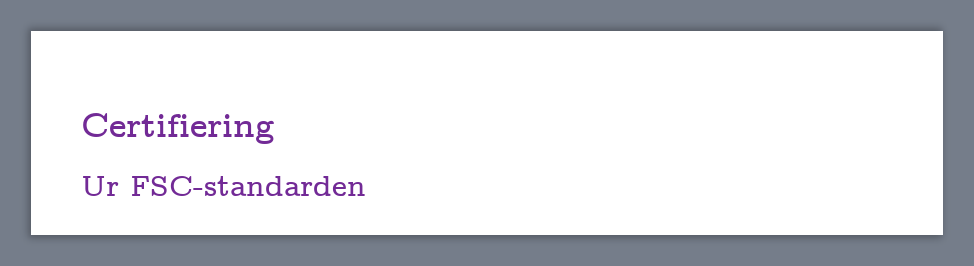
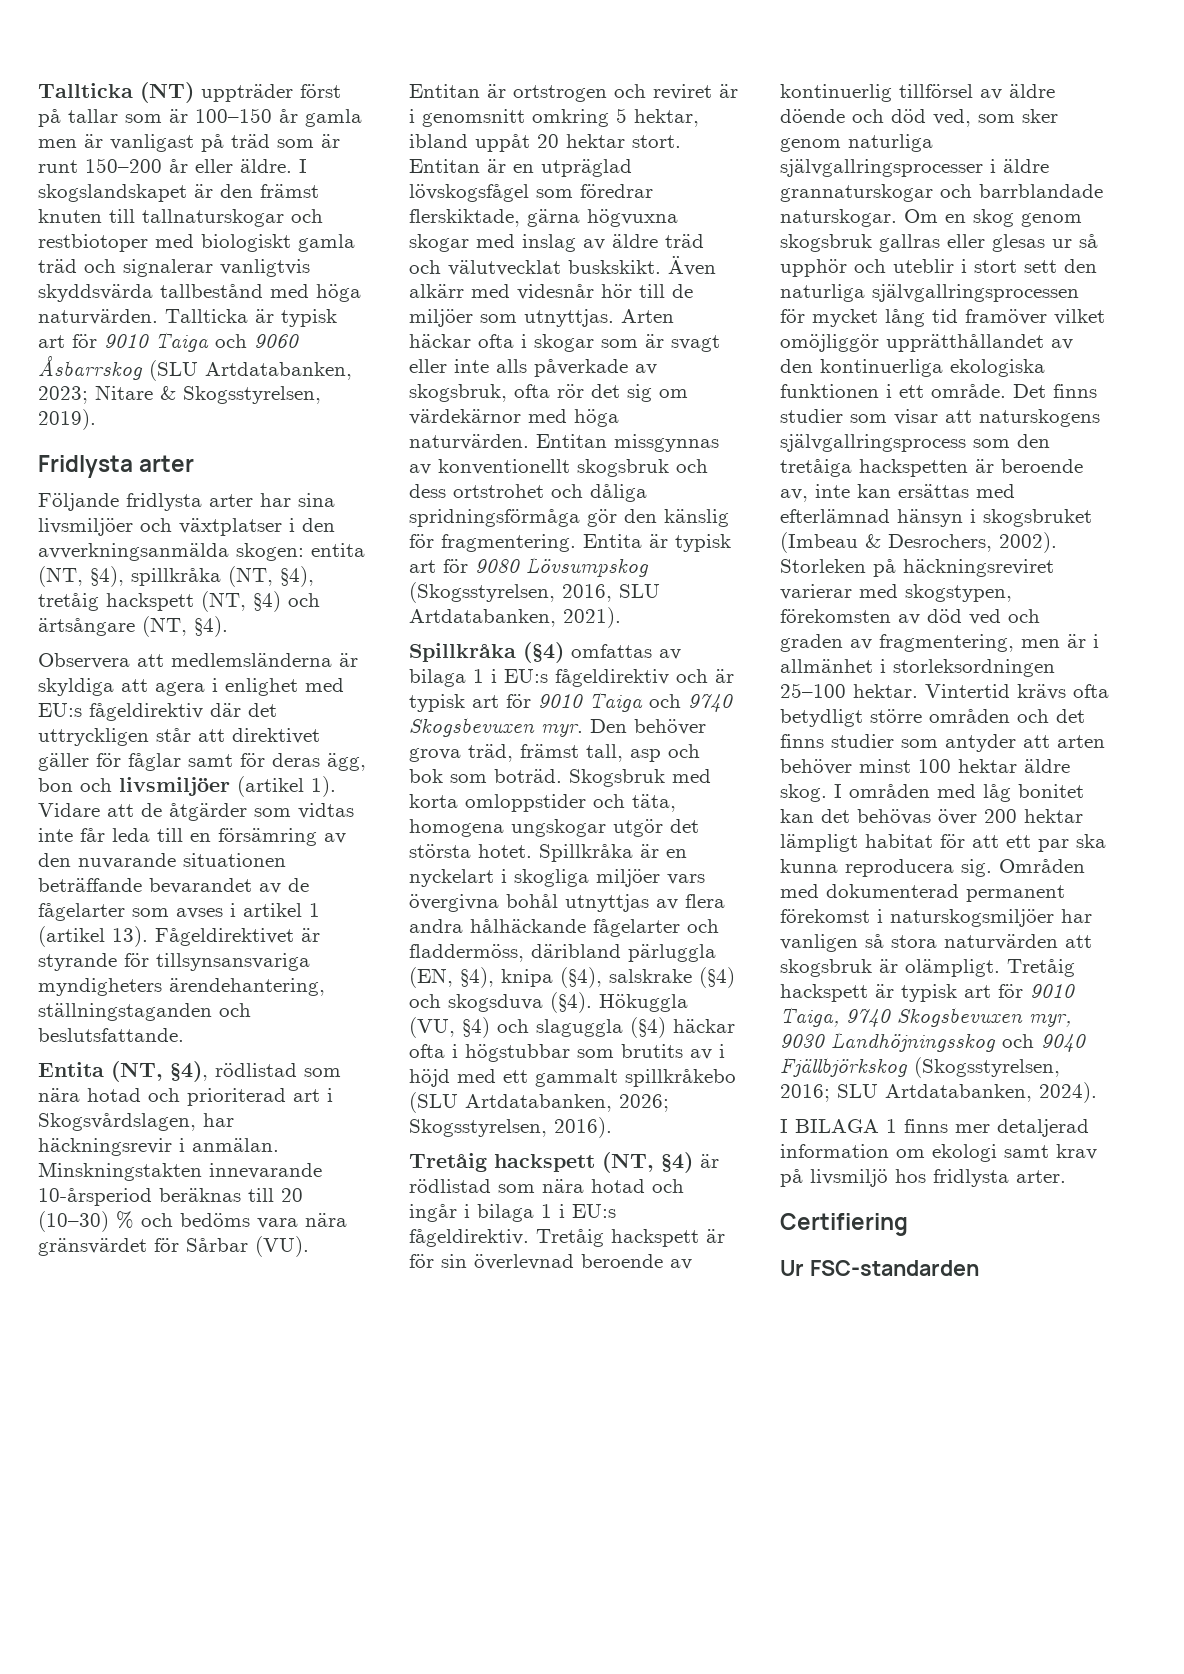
(81, 128) none -> [38,82,341,103] [38,108,362,127] [38,134,340,152] [38,158,307,173] [38,184,319,202] [38,209,323,227] [38,234,355,252] [38,259,310,277] [38,284,361,302] [38,309,337,327] [38,332,299,352] [38,356,352,381] [38,385,321,404] [38,409,96,430] [38,455,195,478] [38,493,335,511] [38,518,335,536] [38,543,365,561] [38,566,314,587] [38,591,320,612] [38,616,228,637] [38,653,358,669] [38,678,344,696] [38,703,277,721] [38,728,320,746] [38,753,366,771] [38,776,336,797] [38,803,354,821] [38,828,346,846] [38,853,286,869] [38,878,309,894] [38,903,320,921] [38,926,320,947] [38,953,310,971] [38,978,325,996] [38,1003,251,1021] [38,1028,184,1042] [38,1061,341,1082] [38,1088,333,1106] [38,1113,234,1131] [38,1138,279,1156] [38,1162,322,1181] [38,1188,303,1206] [38,1211,347,1232] [38,1236,309,1257] [409,84,738,102] [409,108,699,127] [409,134,681,152] [409,159,632,177] [409,184,653,202] [409,209,678,227] [409,234,704,252] [409,256,716,276] [409,284,693,300] [409,309,674,327] [409,334,720,352] [409,359,657,377] [409,384,688,402] [409,409,619,427] [409,434,719,452] [409,459,708,477] [409,484,647,502] [409,509,729,527] [409,534,731,552] [409,557,649,577] [409,582,660,603] [409,607,621,628] [409,642,681,663] [409,669,734,687] [409,692,733,712] [409,717,706,737] [409,744,700,762] [409,769,711,787] [409,794,676,812] [409,819,699,837] [409,844,687,862] [409,869,705,887] [409,894,725,912] [409,919,719,937] [409,944,716,962] [409,967,735,988] [409,992,688,1013] [409,1017,735,1038] [409,1044,725,1062] [409,1069,736,1087] [409,1092,669,1113] [409,1117,612,1138] [409,1152,719,1173] [409,1179,684,1193] [409,1204,616,1222] [409,1229,725,1247] [409,1254,692,1270] [780,84,1055,102] [780,109,1058,127] [780,134,933,152] [780,159,1049,177] [780,184,1103,202] [780,209,1082,227] [780,234,1098,252] [780,259,1097,277] [780,284,1079,302] [780,309,1105,327] [780,334,1073,352] [780,359,1045,377] [780,384,1097,398] [780,409,1100,427] [780,434,1050,452] [780,459,1083,477] [780,484,1015,502] [780,509,1092,527] [780,532,1057,553] [780,559,1054,577] [780,584,1012,602] [780,609,1040,625] [780,634,1099,652] [780,659,1055,677] [780,683,1109,700] [780,709,1085,727] [780,734,1105,752] [780,759,1070,775] [780,784,1084,802] [780,809,1083,825] [780,834,1106,852] [780,859,1085,877] [780,884,1065,902] [780,909,1092,927] [780,934,1092,952] [780,959,1075,977] [780,984,1075,1002] [780,1007,1071,1027] [780,1032,1086,1052] [780,1057,1060,1078] [780,1082,1097,1103] [780,1119,1089,1137] [780,1144,1097,1162] [780,1169,1066,1187] Tallticka (NT) uppträder först på tallar som är 100–150 år gamla men är vanligast på träd som är runt 150–200 år eller äldre. I skogslandskapet är den främst knuten till tallnaturskogar och restbiotoper med biologiskt gamla träd och signalerar vanligtvis skyddsvärda tallbestånd med höga naturvärden. Tallticka är typisk art för 9010 Taiga och 9060 Åsbarrskog (SLU Artdatabanken, 2023; Nitare & Skogsstyrelsen, 2019). // Fridlysta arter // Följande fridlysta arter har sina livsmiljöer och växtplatser i den avverkningsanmälda skogen: entita (NT, §4), spillkråka (NT, §4), tretåig hackspett (NT, §4) och ärtsångare (NT, §4). // Observera att medlemsländerna är skyldiga att agera i enlighet med EU:s fågeldirektiv där det uttryckligen står att direktivet gäller för fåglar samt för deras ägg, bon och livsmiljöer (artikel 1). Vidare att de åtgärder som vidtas inte får leda till en försämring av den nuvarande situationen beträffande bevarandet av de fågelarter som avses i artikel 1 (artikel 13). Fågeldirektivet är styrande för tillsynsansvariga myndigheters ärendehantering, ställningstaganden och beslutsfattande. // Entita (NT, §4), rödlistad som nära hotad och prioriterad art i Skogsvårdslagen, har häckningsrevir i anmälan. Minskningstakten innevarande 10-årsperiod beräknas till 20 (10–30) % och bedöms vara nära gränsvärdet för Sårbar (VU). Entitan är ortstrogen och reviret är i genomsnitt omkring 5 hektar, ibland uppåt 20 hektar stort. Entitan är en utpräglad lövskogsfågel som föredrar flerskiktade, gärna högvuxna skogar med inslag av äldre träd och välutvecklat buskskikt. Även alkärr med videsnår hör till de miljöer som utnyttjas. Arten häckar ofta i skogar som är svagt eller inte alls påverkade av skogsbruk, ofta rör det sig om värdekärnor med höga naturvärden. Entitan missgynnas av konventionellt skogsbruk och dess ortstrohet och dåliga spridningsförmåga gör den känslig för fragmentering. Entita är typisk art för 9080 Lövsumpskog (Skogsstyrelsen, 2016, SLU Artdatabanken, 2021). // Spillkråka (§4) omfattas av bilaga 1 i EU:s fågeldirektiv och är typisk art för 9010 Taiga och 9740 Skogsbevuxen myr. Den behöver grova träd, främst tall, asp och bok som boträd. Skogsbruk med korta omloppstider och täta, homogena ungskogar utgör det största hotet. Spillkråka är en nyckelart i skogliga miljöer vars övergivna bohål utnyttjas av flera andra hålhäckande fågelarter och fladdermöss, däribland pärluggla (EN, §4), knipa (§4), salskrake (§4) och skogsduva (§4). Hökuggla (VU, §4) och slaguggla (§4) häckar ofta i högstubbar som brutits av i höjd med ett gammalt spillkråkebo (SLU Artdatabanken, 2026; Skogsstyrelsen, 2016). // Tretåig hackspett (NT, §4) är rödlistad som nära hotad och ingår i bilaga 1 i EU:s fågeldirektiv. Tretåig hackspett är för sin överlevnad beroende av kontinuerlig tillförsel av äldre döende och död ved, som sker genom naturliga självgallringsprocesser i äldre grannaturskogar och barrblandade naturskogar. Om en skog genom skogsbruk gallras eller glesas ur så upphör och uteblir i stort sett den naturliga självgallringsprocessen för mycket lång tid framöver vilket omöjliggör upprätthållandet av den kontinuerliga ekologiska funktionen i ett område. Det finns studier som visar att naturskogens självgallringsprocess som den tretåiga hackspetten är beroende av, inte kan ersättas med efterlämnad hänsyn i skogsbruket (Imbeau & Desrochers, 2002). Storleken på häckningsreviret varierar med skogstypen, förekomsten av död ved och graden av fragmentering, men är i allmänhet i storleksordningen 25–100 hektar. Vintertid krävs ofta betydligt större områden och det finns studier som antyder att arten behöver minst 100 hektar äldre skog. I områden med låg bonitet kan det behövas över 200 hektar lämpligt habitat för att ett par ska kunna reproducera sig. Områden med dokumenterad permanent förekomst i naturskogsmiljöer har vanligen så stora naturvärden att skogsbruk är olämpligt. Tretåig hackspett är typisk art för 9010 Taiga, 9740 Skogsbevuxen myr, 9030 Landhöjningsskog och 9040 Fjällbjörkskog (Skogsstyrelsen, 2016; SLU Artdatabanken, 2024). // I BILAGA 1 finns mer detaljerad information om ekologi samt krav på livsmiljö hos fridlysta arter. //

